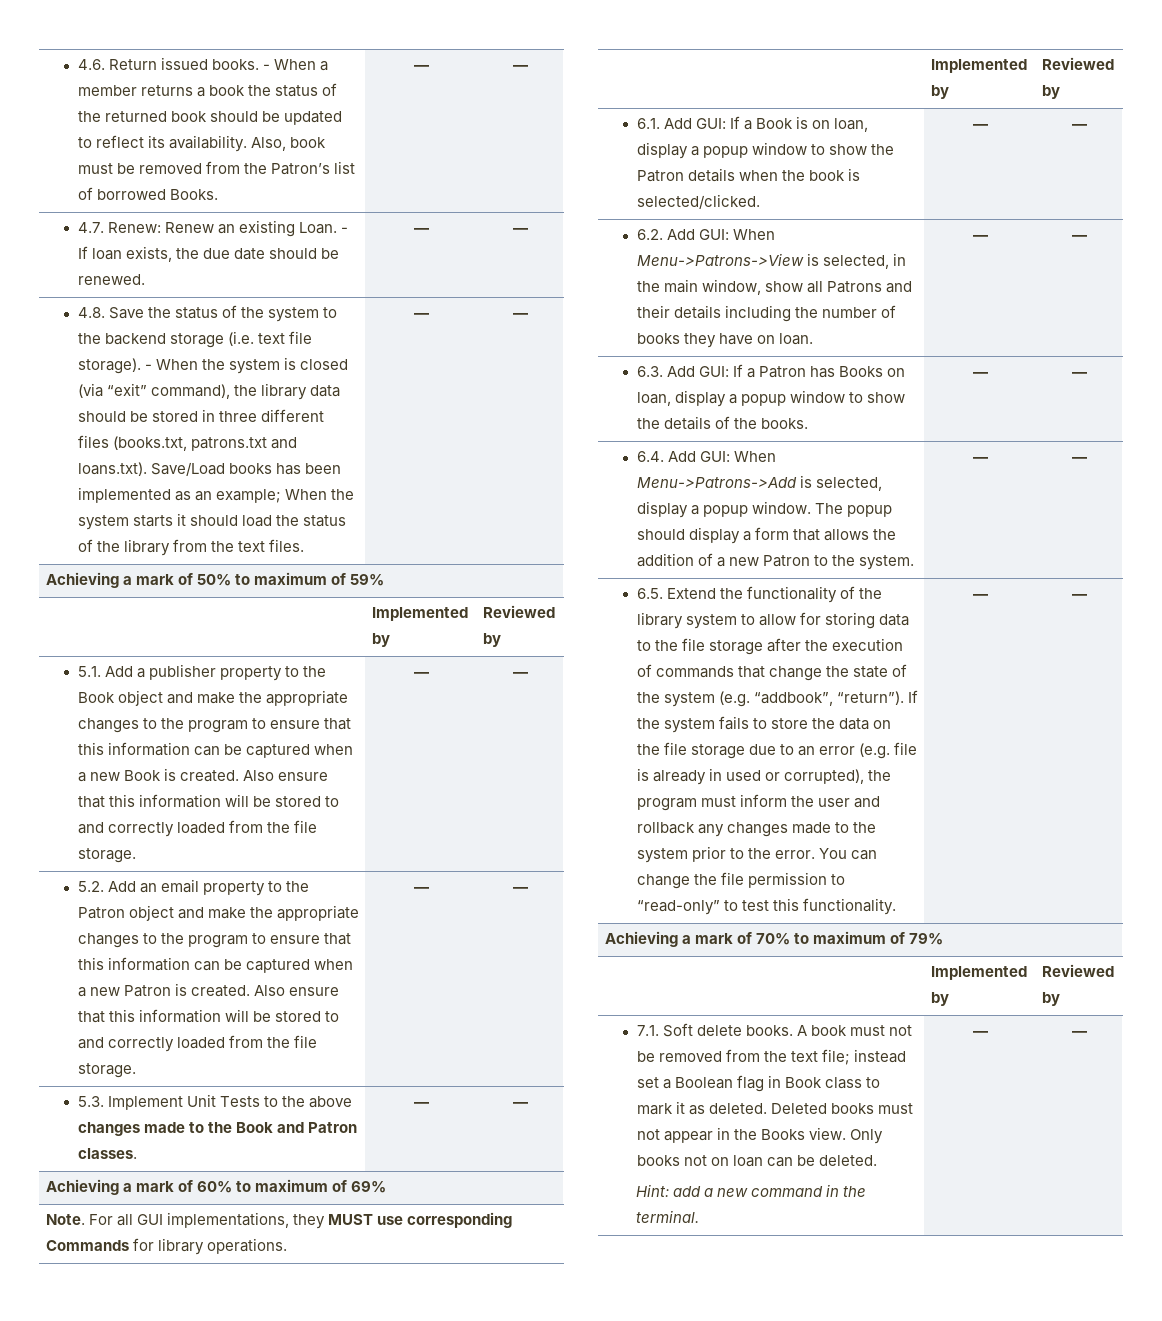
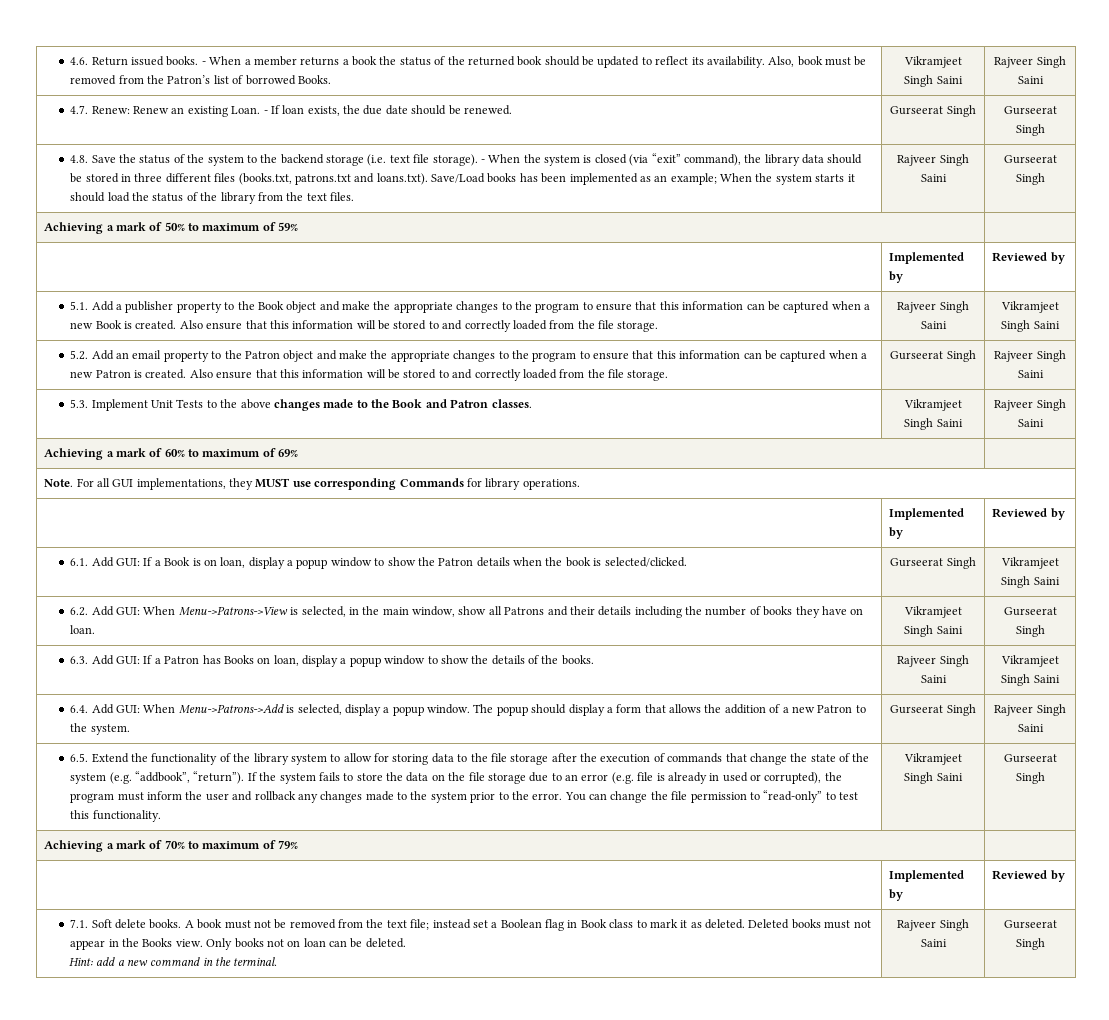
[413,65,429,70] [512,65,528,70] — | — -> [903,56,962,68] [904,75,963,87] [994,56,1066,68] [1017,76,1044,84] Vikramjeet Singh Saini | Rajveer Singh Saini
[413,228,429,233] [512,228,528,233] — | — -> [890,105,976,117] [1003,106,1057,115] [1015,124,1045,136] Gurseerat Singh | Gurseerat Singh
[413,313,429,318] [512,313,528,318] — | — -> [897,154,969,166] [920,174,947,182] [1003,155,1057,164] [1015,173,1045,185] Rajveer Singh Saini | Gurseerat Singh
[413,672,429,677] [512,672,528,677] — | — -> [897,301,969,313] [920,321,947,329] [1000,301,1059,313] [1001,320,1060,332] Rajveer Singh Saini | Vikramjeet Singh Saini
[413,887,429,892] [512,887,528,892] — | — -> [890,350,976,362] [994,350,1066,362] [1017,370,1044,378] Gurseerat Singh | Rajveer Singh Saini
[413,1102,429,1107] [512,1102,528,1107] — | — -> [903,399,962,411] [904,418,963,430] [994,399,1066,411] [1017,419,1044,427] Vikramjeet Singh Saini | Rajveer Singh Saini
[972,124,988,129] [1071,124,1087,129] — | — -> [890,557,976,569] [1000,557,1059,569] [1001,576,1060,588] Gurseerat Singh | Vikramjeet Singh Saini
[972,235,988,240] [1071,235,1087,240] — | — -> [903,606,962,618] [904,625,963,637] [1003,607,1057,616] [1015,625,1045,637] Vikramjeet Singh Saini | Gurseerat Singh
[972,372,988,377] [1071,372,1087,377] — | — -> [897,655,969,667] [920,675,947,683] [1000,655,1059,667] [1001,674,1060,686] Rajveer Singh Saini | Vikramjeet Singh Saini
[972,457,988,462] [1071,457,1087,462] — | — -> [890,704,976,716] [994,704,1066,716] [1017,724,1044,732] Gurseerat Singh | Rajveer Singh Saini
[972,594,988,599] [1071,594,1087,599] — | — -> [903,753,962,765] [904,772,963,784] [1003,754,1057,763] [1015,772,1045,784] Vikramjeet Singh Saini | Gurseerat Singh
[972,1031,988,1036] [1071,1031,1087,1036] — | — -> [897,919,969,931] [920,939,947,947] [1003,920,1057,929] [1015,938,1045,950] Rajveer Singh Saini | Gurseerat Singh

